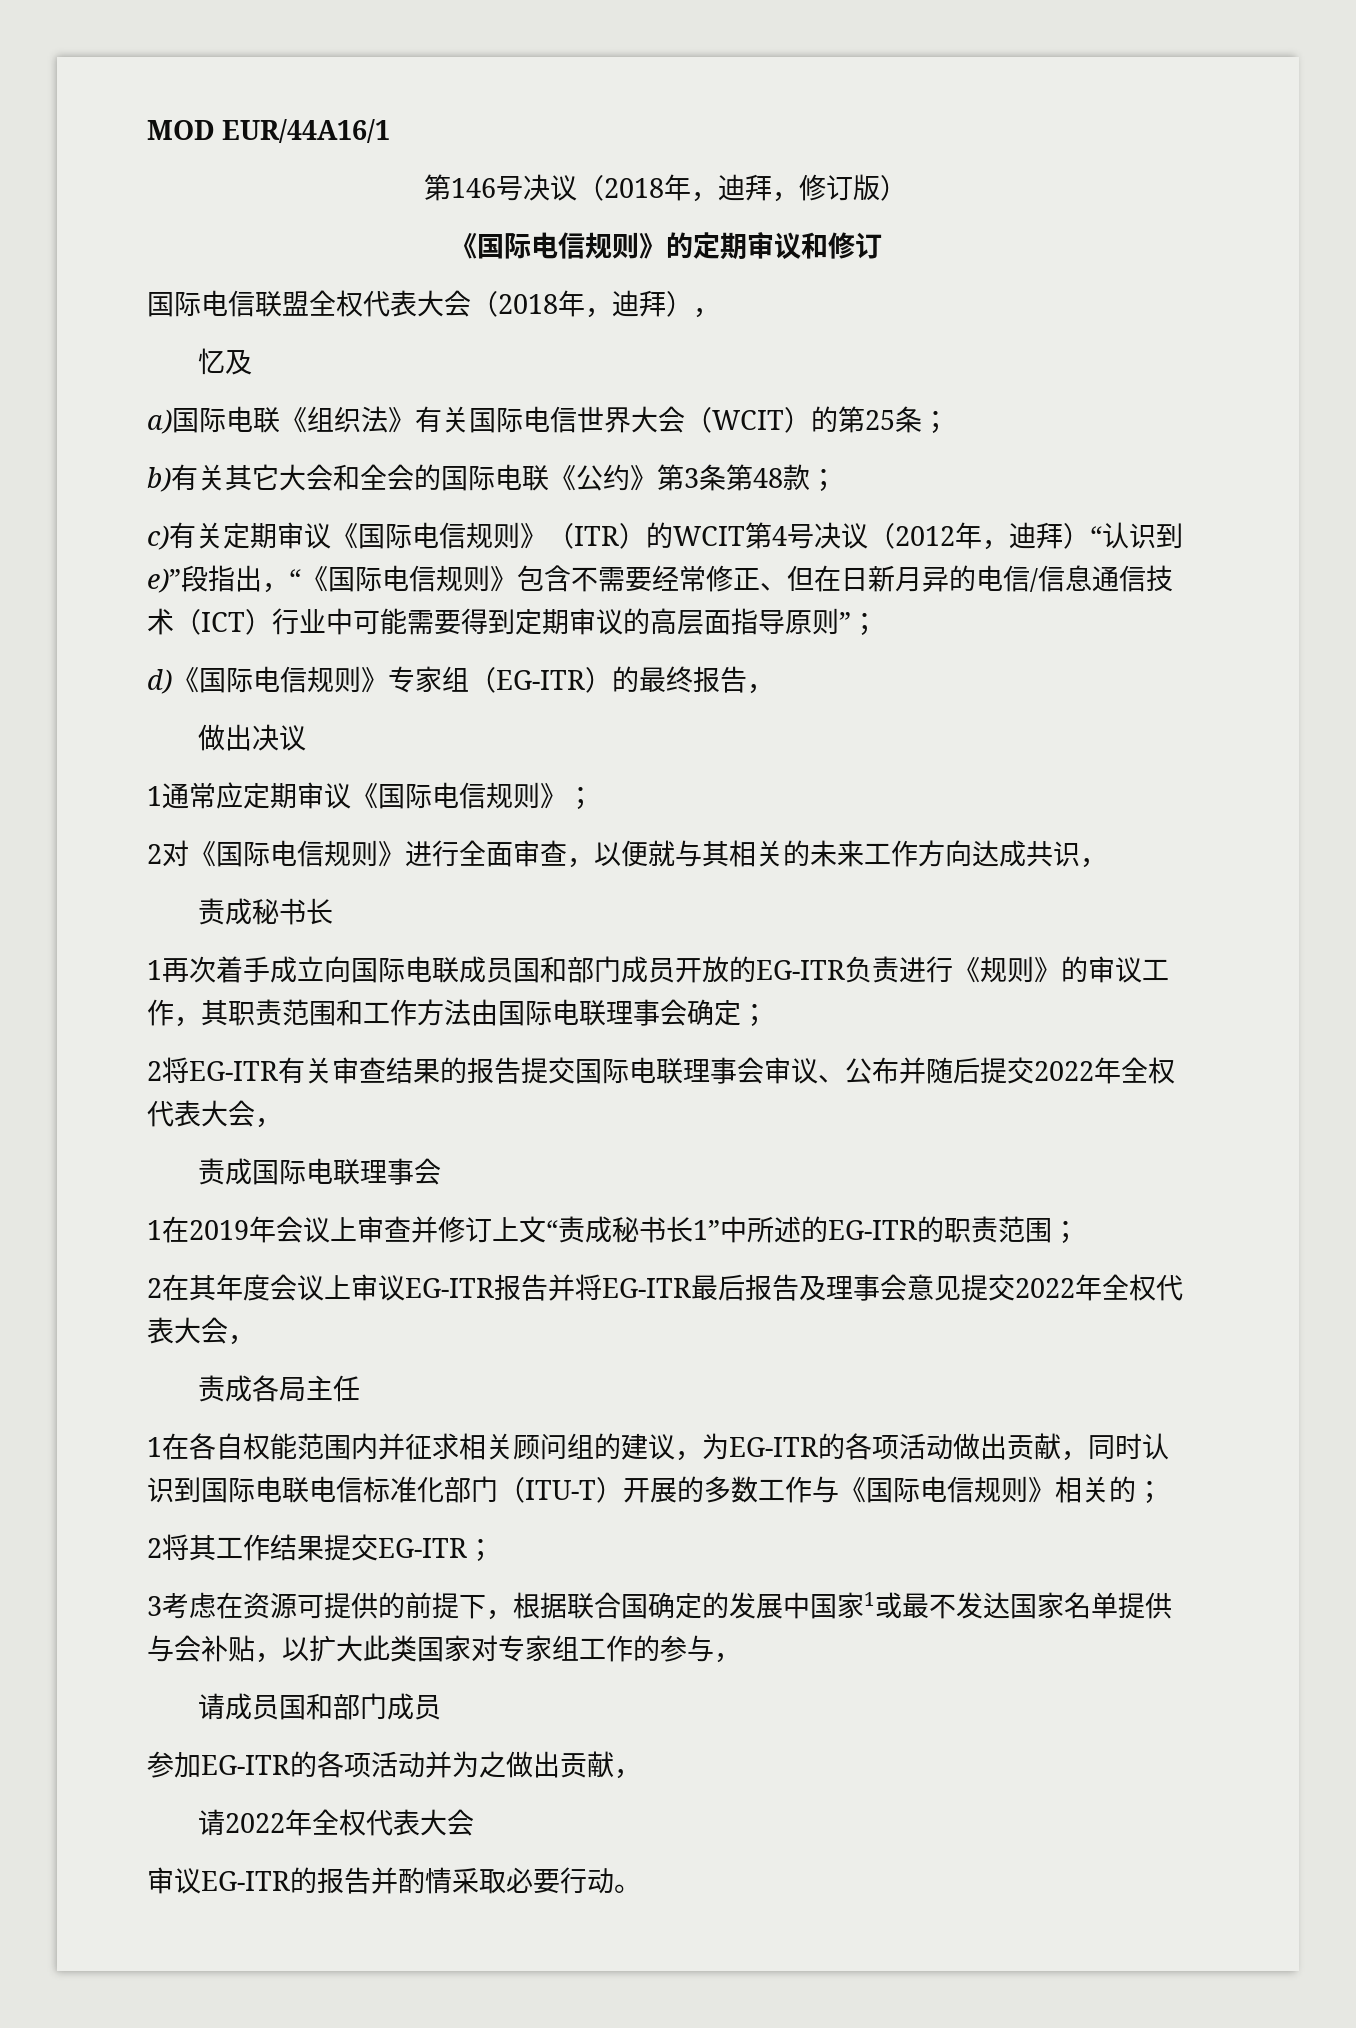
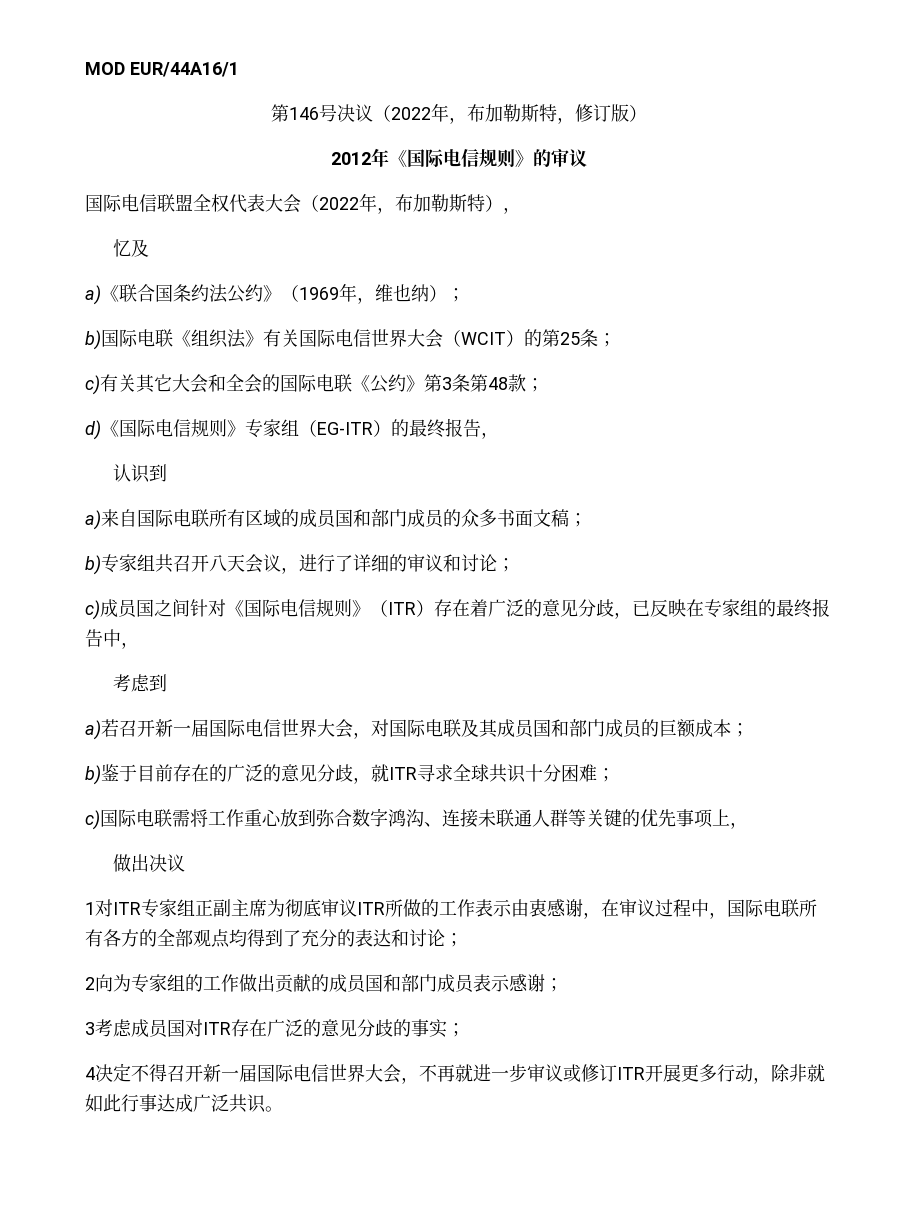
[604,174,772,202] 2018年，迪拜 -> [390,103,557,124] 2022年，布加勒斯特
(907, 188) none -> [330,148,389,167] 2012年
[692,232,882,260] 定期审议和修订 -> [550,149,587,167] 审议
[498,290,666,318] 2018年，迪拜 -> [319,193,485,214] 2022年，布加勒斯特
(172, 421) none -> [101,283,465,304] [85,330,101,350] 《联合国条约法公约》（1969年，维也纳）； // b)
[147,467,171,492] b) -> [85,375,100,395] c)
[147,522,1183,550] [147,565,1173,593] [147,608,878,636] // c)有关定期审议《国际电信规则》（ITR）的WCIT第4号决议（2012年，迪拜）“认识到e)”段指出，“《国际电信规则》包含不需要经常修正、但在日新月异的电信/信息通信技术（ICT）行业中可能需要得到定期审议的高层面指导原则”； -> (544, 385) none
[197,724,306,751] [147,782,594,810] [147,844,162,864] 做出决议 // 1通常应定期审议《国际电信规则》； // 2 -> [113,464,168,483] [85,509,587,530] [85,554,515,575] [85,599,208,620] 认识到 // a)来自国际电联所有区域的成员国和部门成员的众多书面文稿； // b)专家组共召开八天会议，进行了详细的审议和讨论； // c)成员国之间针
[405,840,1107,868] [197,898,333,925] [147,956,1169,983] [147,999,768,1027] [147,1057,1175,1084] [147,1100,282,1128] [197,1158,441,1185] [147,1216,1079,1244] [147,1274,1183,1301] [147,1317,255,1345] [197,1375,360,1402] [147,1433,1169,1461] [147,1476,1163,1504] [147,1534,494,1562] [147,1592,1172,1620] [147,1635,741,1663] [197,1693,441,1720] [147,1751,641,1779] [197,1809,474,1836] [147,1867,614,1894] 进行全面审查，以便就与其相关的未来工作方向达成共识， // 责成秘书长 // 1再次着手成立向国际电联成员国和部门成员开放的EG-ITR负责进行《规则》的审议工作，其职责范围和工作方法由国际电联理事会确定； // 2将EG-ITR有关审查结果的报告提交国际电联理事会审议、公布并随后提交2022年全权代表大会， // 责成国际电联理事会 // 1在2019年会议上审查并修订上文“责成秘书长1”中所述的EG-ITR的职责范围； // 2在其年度会议上审议EG-ITR报告并将EG-ITR最后报告及理事会意见提交2022年全权代表大会， // 责成各局主任 // 1在各自权能范围内并征求相关顾问组的建议，为EG-ITR的各项活动做出贡献，同时认识到国际电联电信标准化部门（ITU-T）开展的多数工作与《国际电信规则》相关的； // 2将其工作结果提交EG-ITR； // 3考虑在资源可提供的前提下，根据联合国确定的发展中国家1或最不发达国家名单提供与会补贴，以扩大此类国家对专家组工作的参与， // 请成员国和部门成员 // 参加EG-ITR的各项活动并为之做出贡献， // 请2022年全权代表大会 // 审议EG-ITR的报告并酌情采取必要行动 -> [370,598,830,619] [85,629,139,649] [113,674,168,692] [85,719,749,740] [85,764,615,785] [85,808,748,830] [113,854,186,872] [85,899,817,919] [85,929,463,948] [85,974,563,993] [85,1019,465,1038] [85,1063,825,1084] [85,1094,266,1113] （ITR）存在着广泛的意见分歧，已反映在专家组的最终报告中， // 考虑到 // a)若召开新一届国际电信世界大会，对国际电联及其成员国和部门成员的巨额成本； // b)鉴于目前存在的广泛的意见分歧，就ITR寻求全球共识十分困难； // c)国际电联需将工作重心放到弥合数字鸿沟、连接未联通人群等关键的优先事项上， // 做出决议 // 1对ITR专家组正副主席为彻底审议ITR所做的工作表示由衷感谢，在审议过程中，国际电联所有各方的全部观点均得到了充分的表达和讨论； // 2向为专家组的工作做出贡献的成员国和部门成员表示感谢； // 3考虑成员国对ITR存在广泛的意见分歧的事实； // 4决定不得召开新一届国际电信世界大会，不再就进一步审议或修订ITR开展更多行动，除非就如此行事达成广泛共识

